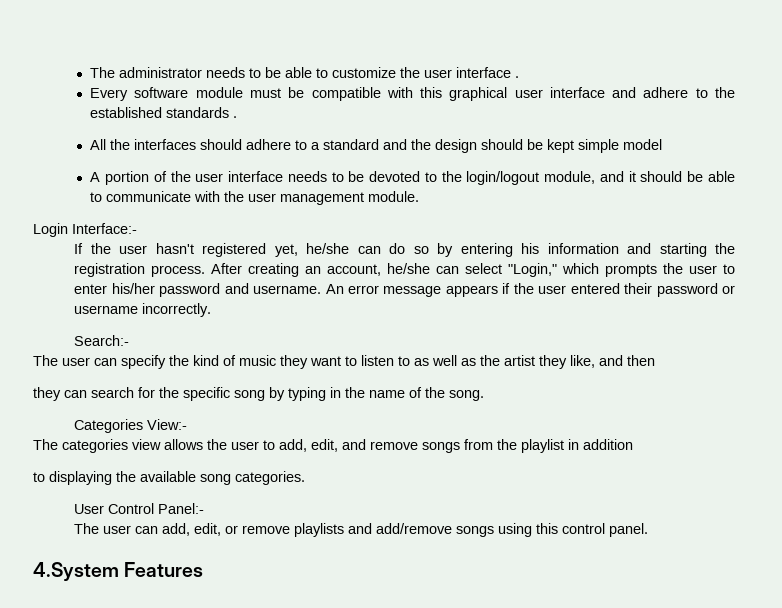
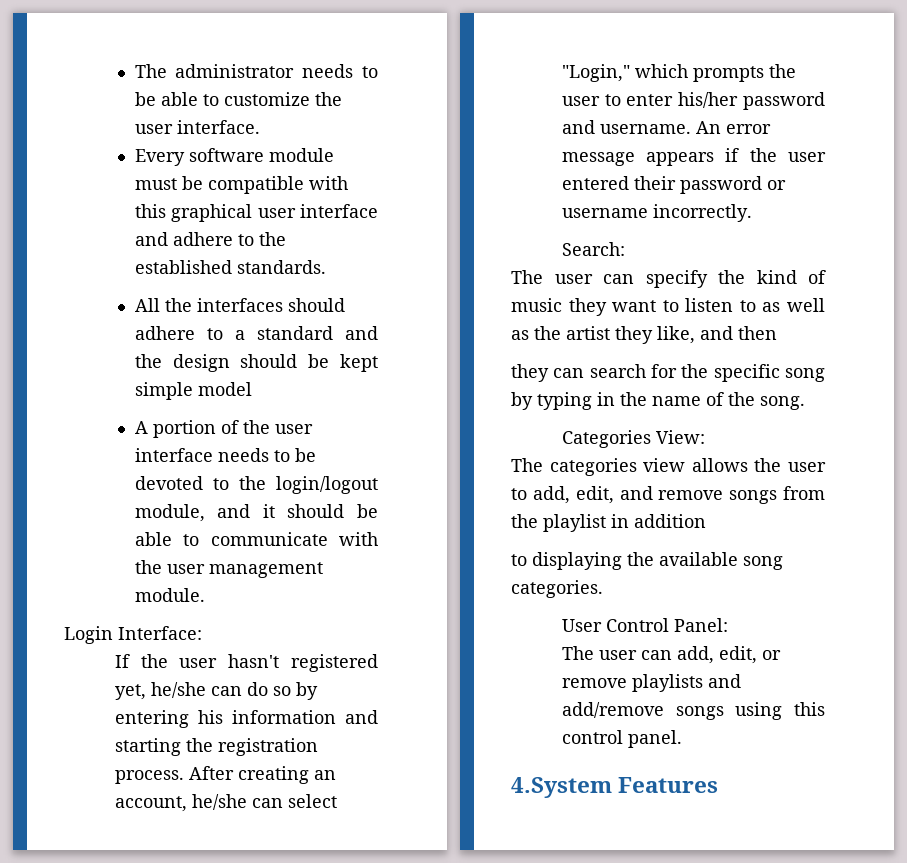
[456,67,520,78] interface . -> [176,120,260,134] interface.
[166,107,238,118] standards . -> [236,260,326,274] standards.
[72,223,137,234] Interface:- -> [118,626,202,640] Interface:
[74,335,130,346] Search:- -> [561,242,625,256] Search:
[147,419,188,430] View:- -> [655,430,705,444] View:
[158,503,205,514] Panel:- -> [673,618,728,632] Panel:

